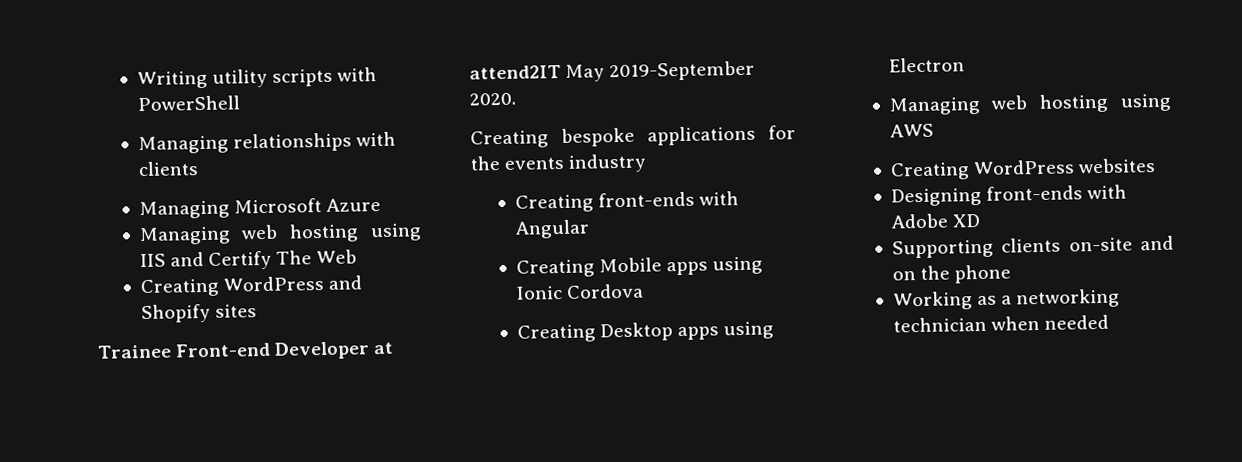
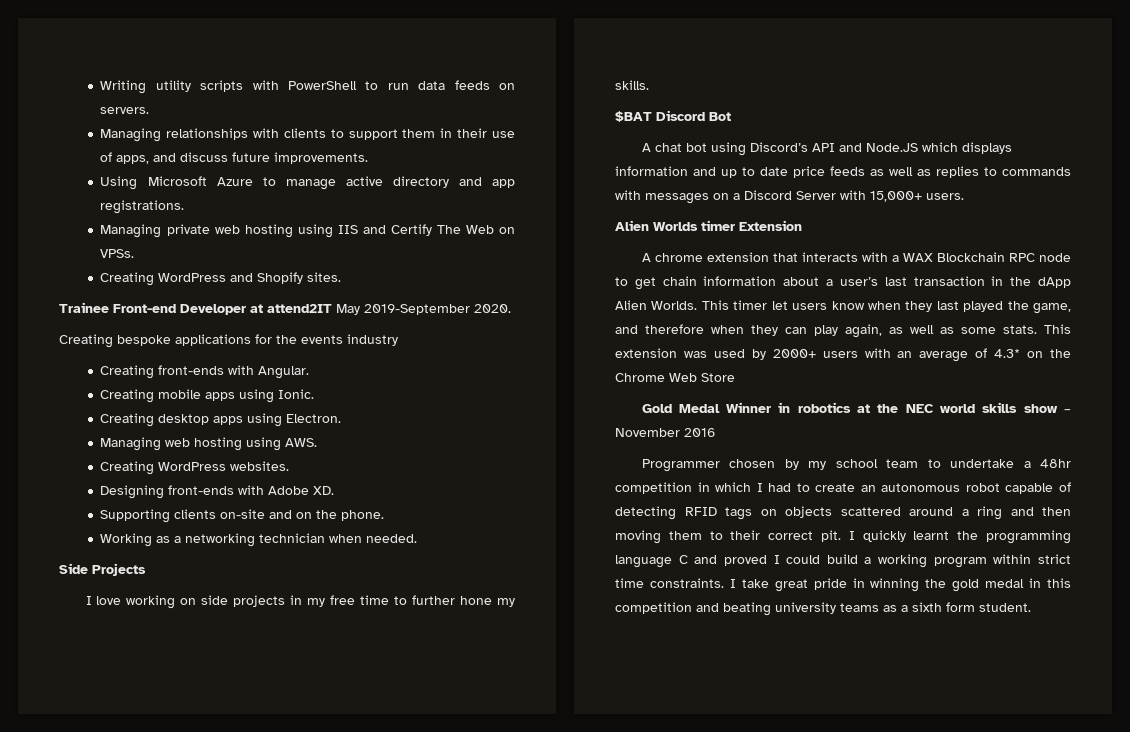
[137,131,396,155] [137,161,199,177] [138,198,381,220] [138,226,231,246] // Managing relationships with clients // Managing Microsoft Azure // Managing -> [365,80,515,90] [100,107,150,114] [100,128,516,142] [100,152,369,164] [100,176,516,190] [100,200,185,214] [100,224,210,238] to run data feeds on servers. // Managing relationships with clients to support them in their use of apps, and discuss future improvements. // Using Microsoft Azure to manage active directory and app registrations. // Managing private
(358, 257) none -> [498,227,515,234] [100,249,135,258] on VPSs.
[214,304,257,318] sites -> [307,272,342,282] sites.
[514,219,590,239] [515,256,764,278] [515,283,644,300] [516,321,775,343] [888,57,965,73] [888,93,1172,116] [889,123,934,138] [889,158,1156,181] Angular // Creating Mobile apps using Ionic Cordova // Creating Desktop apps using Electron // Managing web hosting using AWS // Creating WordPress websites -> [258,366,310,379] [100,389,315,403] [100,413,342,427] [100,437,318,451] [100,461,290,475] Angular. // Creating mobile apps using Ionic. // Creating desktop apps using Electron. // Managing web hosting using AWS. // Creating WordPress websites.
[951,213,980,228] XD -> [313,486,335,495] XD.
[953,264,1011,284] phone -> [341,510,385,521] phone.
[1043,314,1109,330] needed -> [366,534,418,543] [59,563,146,576] [85,595,515,609] [615,80,649,90] [615,110,731,122] [641,142,1012,156] [615,166,1071,178] [615,190,964,204] [615,220,802,231] [641,252,1071,262] [615,276,1071,290] [615,300,1071,314] [615,324,1071,338] [615,348,1071,362] [615,373,735,382] [641,402,1071,413] [615,428,715,437] [641,459,1071,472] [615,482,1071,494] [615,506,1071,520] [615,530,1071,544] [615,554,1071,568] [615,578,1071,592] [615,602,1031,616] needed. // Side Projects // I love working on side projects in my free time to further hone my skills. // $BAT Discord Bot // A chat bot using Discord’s API and Node.JS which displays information and up to date price feeds as well as replies to commands with messages on a Discord Server with 15,000+ users. // Alien Worlds timer Extension // A chrome extension that interacts with a WAX Blockchain RPC node to get chain information about a user’s last transaction in the dApp Alien Worlds. This timer let users know when they last played the game, and therefore when they can play again, as well as some stats. This extension was used by 2000+ users with an average of 4.3* on the Chrome Web Store // Gold Medal Winner in robotics at the NEC world skills show – November 2016 // Programmer chosen by my school team to undertake a 48hr competition in which I had to create an autonomous robot capable of detecting RFID tags on objects scattered around a ring and then moving them to their correct pit. I quickly learnt the programming language C and proved I could build a working program within strict time constraints. I take great pride in winning the gold medal in this competition and beating university teams as a sixth form student.

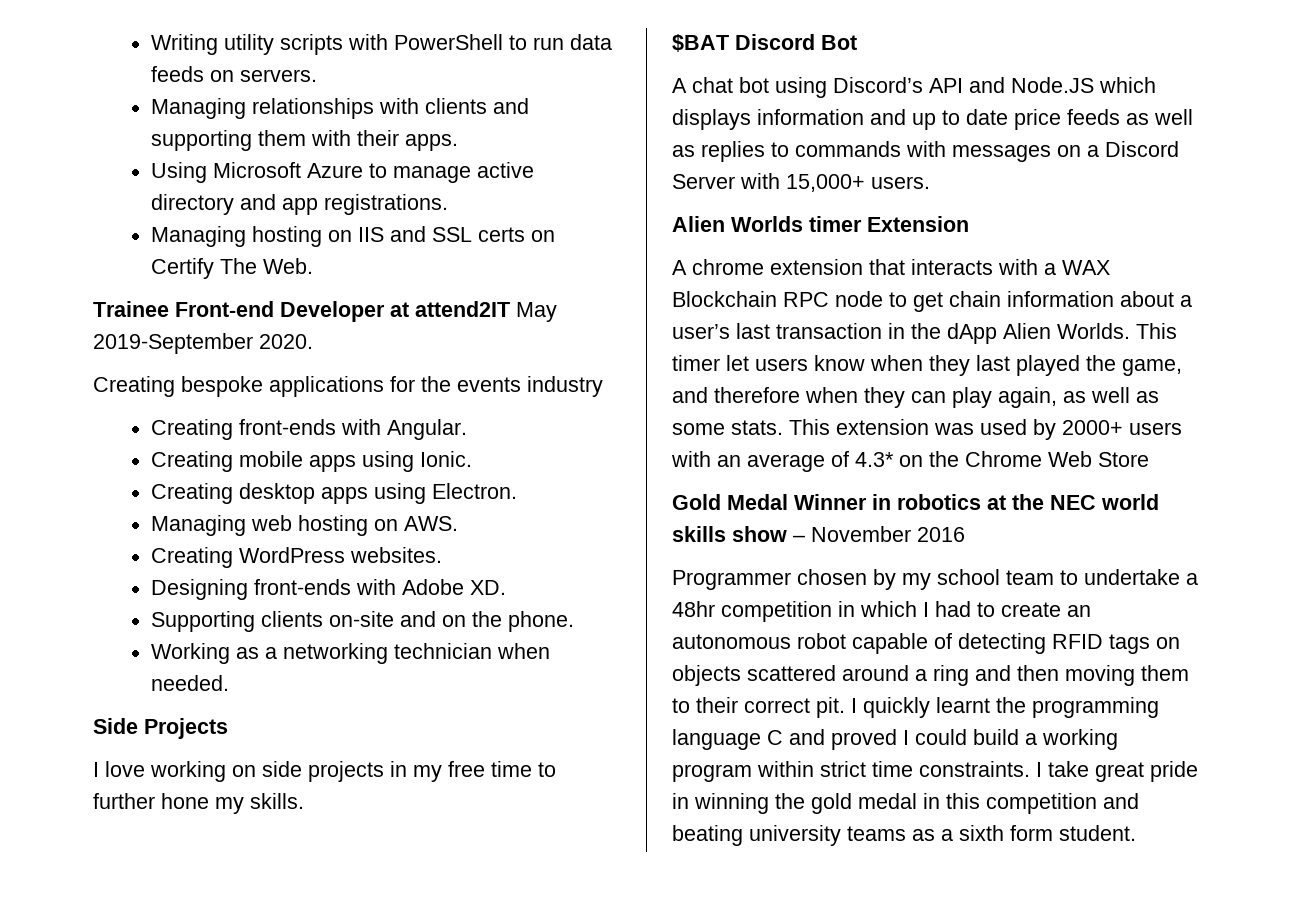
[330,128,516,140] [100,152,369,164] to support them in their use of apps, and discuss future improvements. -> [493,98,530,114] [151,130,459,151] and supporting them with their apps.
[166,224,515,238] [100,249,135,258] [100,272,342,286] private web hosting using IIS and Certify The Web on VPSs. // Creating WordPress and Shopify sites. -> [252,226,556,247] [151,258,314,279] hosting on IIS and SSL certs on Certify The Web.
[246,437,282,451] using -> [374,519,399,531] on

